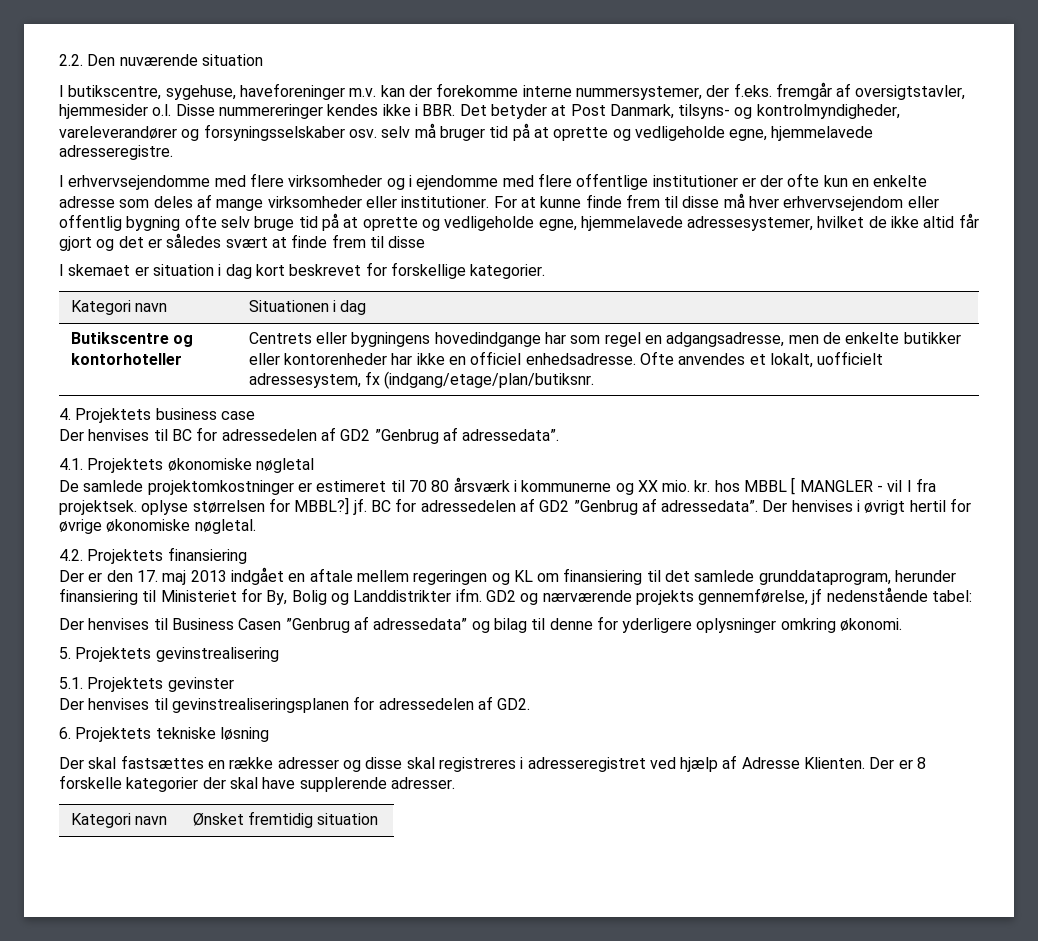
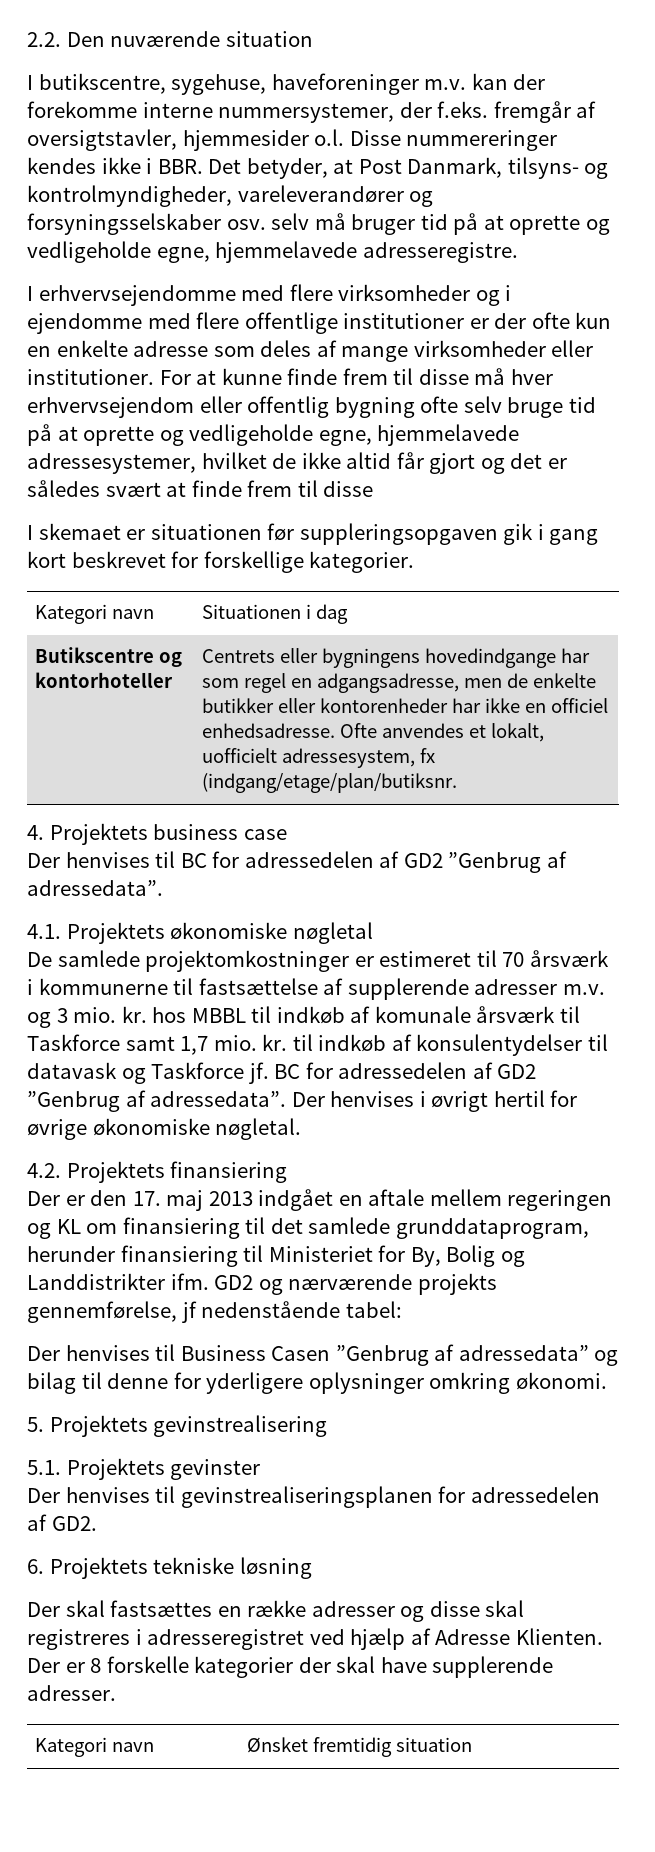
[490,104,547,119] betyder -> [246,158,328,179] betyder,
[152,264,252,279] situation i dag -> [150,523,599,545] situationen før suppleringsopgaven gik i gang
[431,480,450,492] 80 -> (525, 959) none
[615,477,937,495] [59,497,350,515] og XX mio. kr. hos MBBL [ MANGLER - vil I fra projektsek. oplyse størrelsen for MBBL?] -> [173,978,605,1000] [27,1006,580,1028] [27,1034,608,1056] [27,1062,245,1084] til fastsættelse af supplerende adresser m.v. og 3 mio. kr. hos MBBL til indkøb af komunale årsværk til Taskforce samt 1,7 mio. kr. til indkøb af konsulentydelser til datavask og Taskforce

